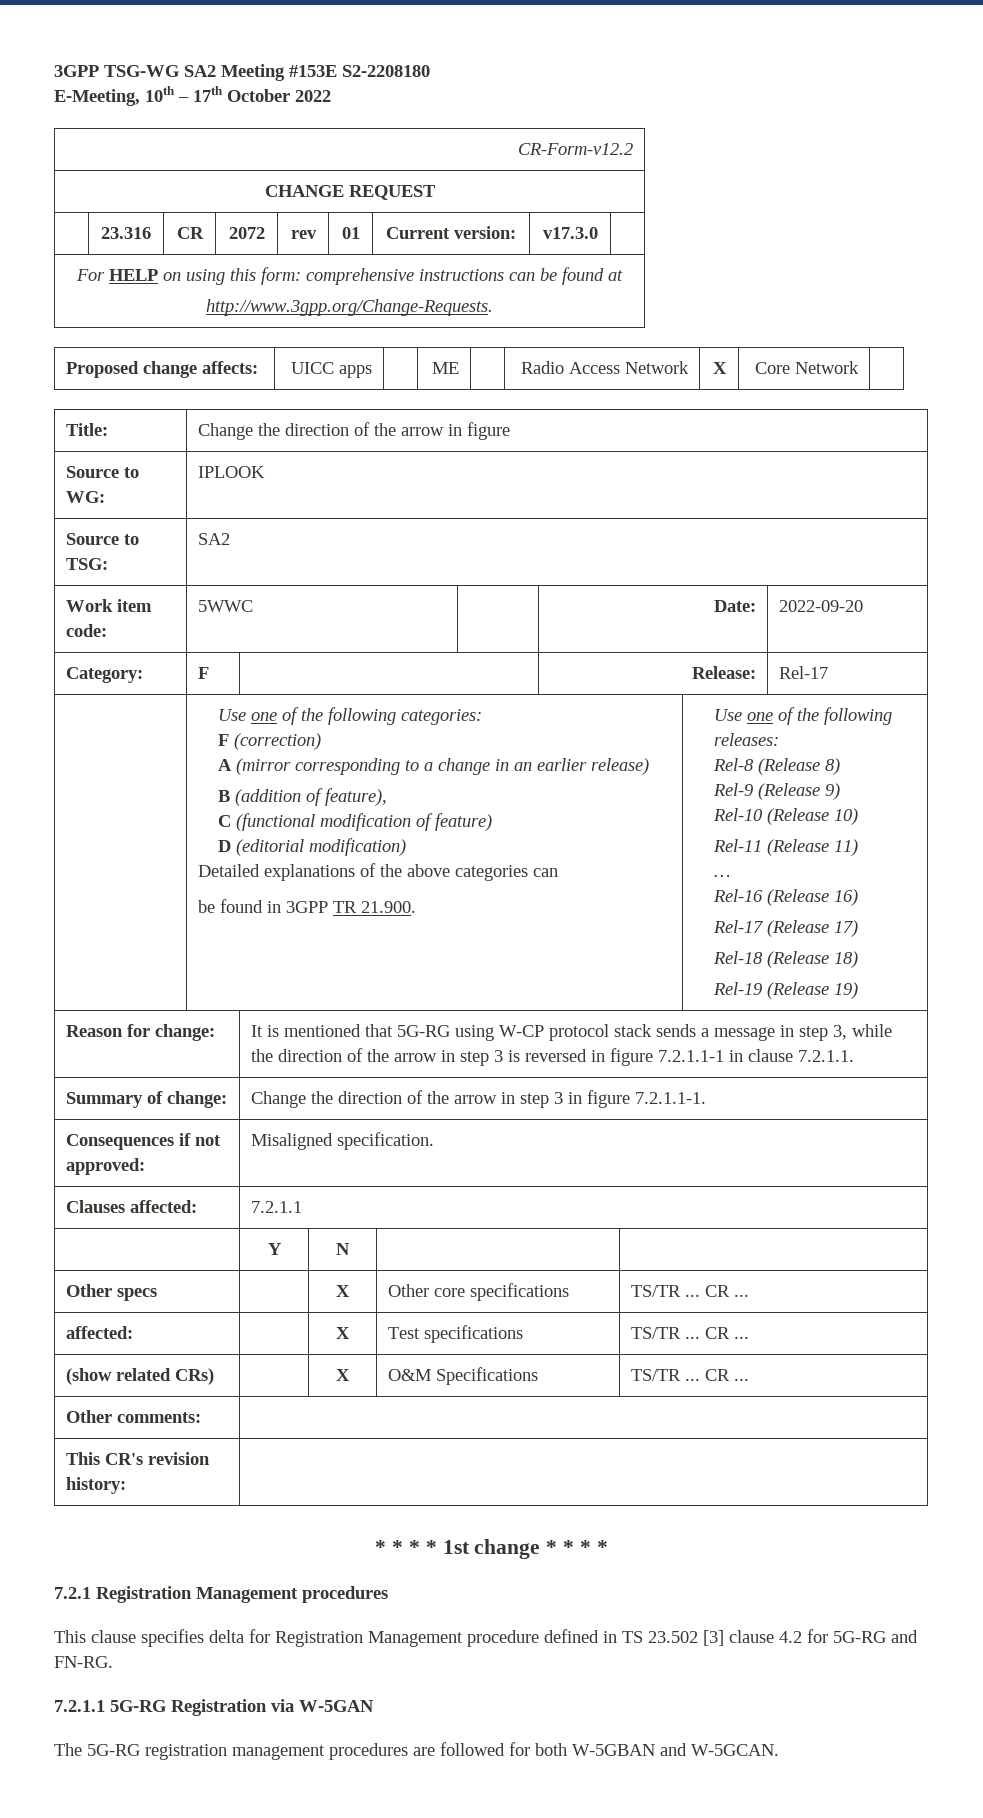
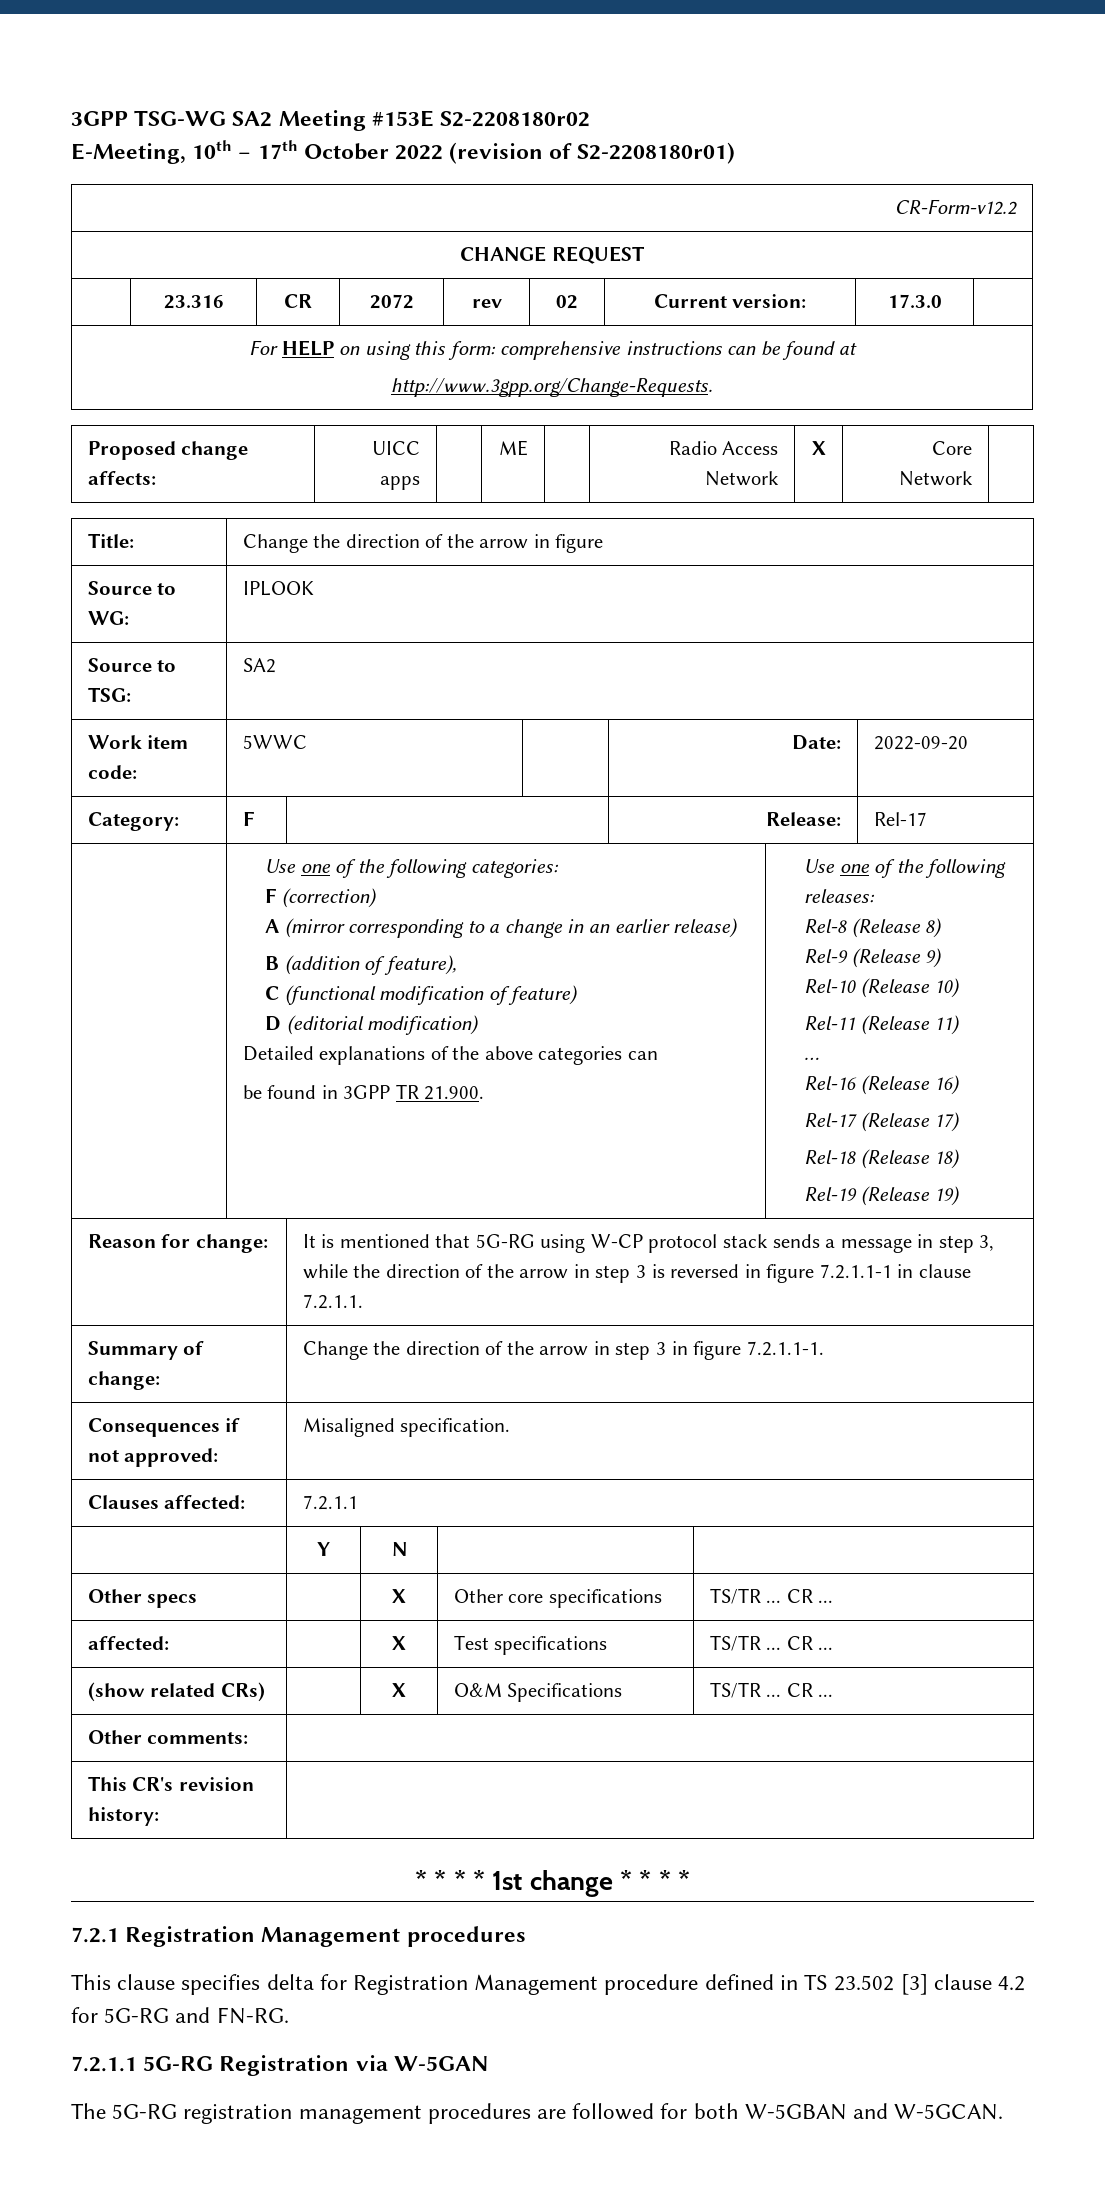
[342,65,430,77] S2-2208180 -> [440,111,591,127] S2-2208180r02
(331, 96) none -> [449,142,735,164] (revision of S2-2208180r01)
[341,227,360,239] 01 -> [556,295,578,309] 02
[542,227,598,239] v17.3.0 -> [887,294,942,308] 17.3.0

